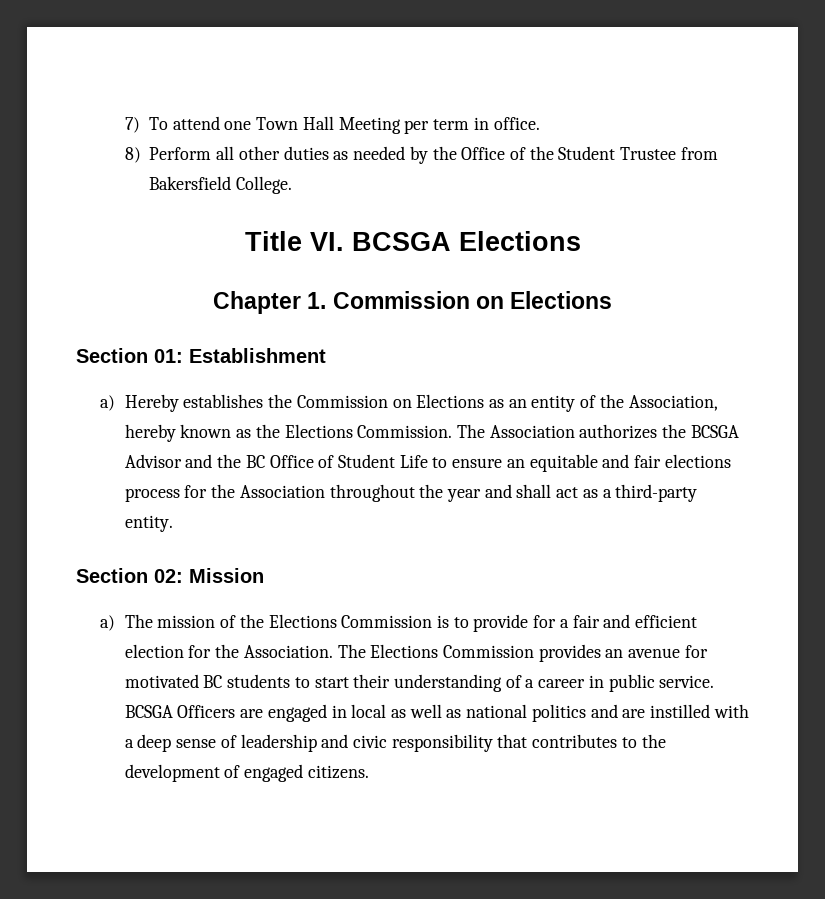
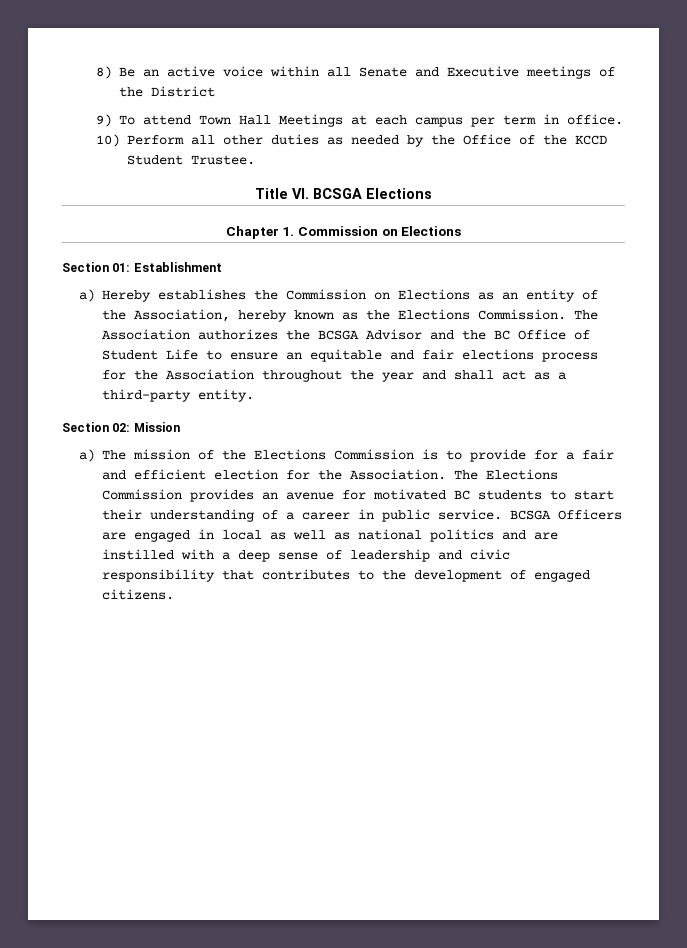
[124,117,140,133] 7) -> [96,66,616,79] [119,86,216,97] [96,114,113,127] 8) Be an active voice within all Senate and Executive meetings of the District // 9)
[224,121,252,130] one -> (192, 120) none
[338,117,401,134] Meeting -> [279,114,464,127] Meetings at each campus
[124,147,141,163] 8) -> [96,134,121,147] 10)
[558,146,718,160] [149,176,293,194] Student Trustee from Bakersfield College. -> [575,135,608,145] [127,155,256,165] KCCD Student Trustee.

